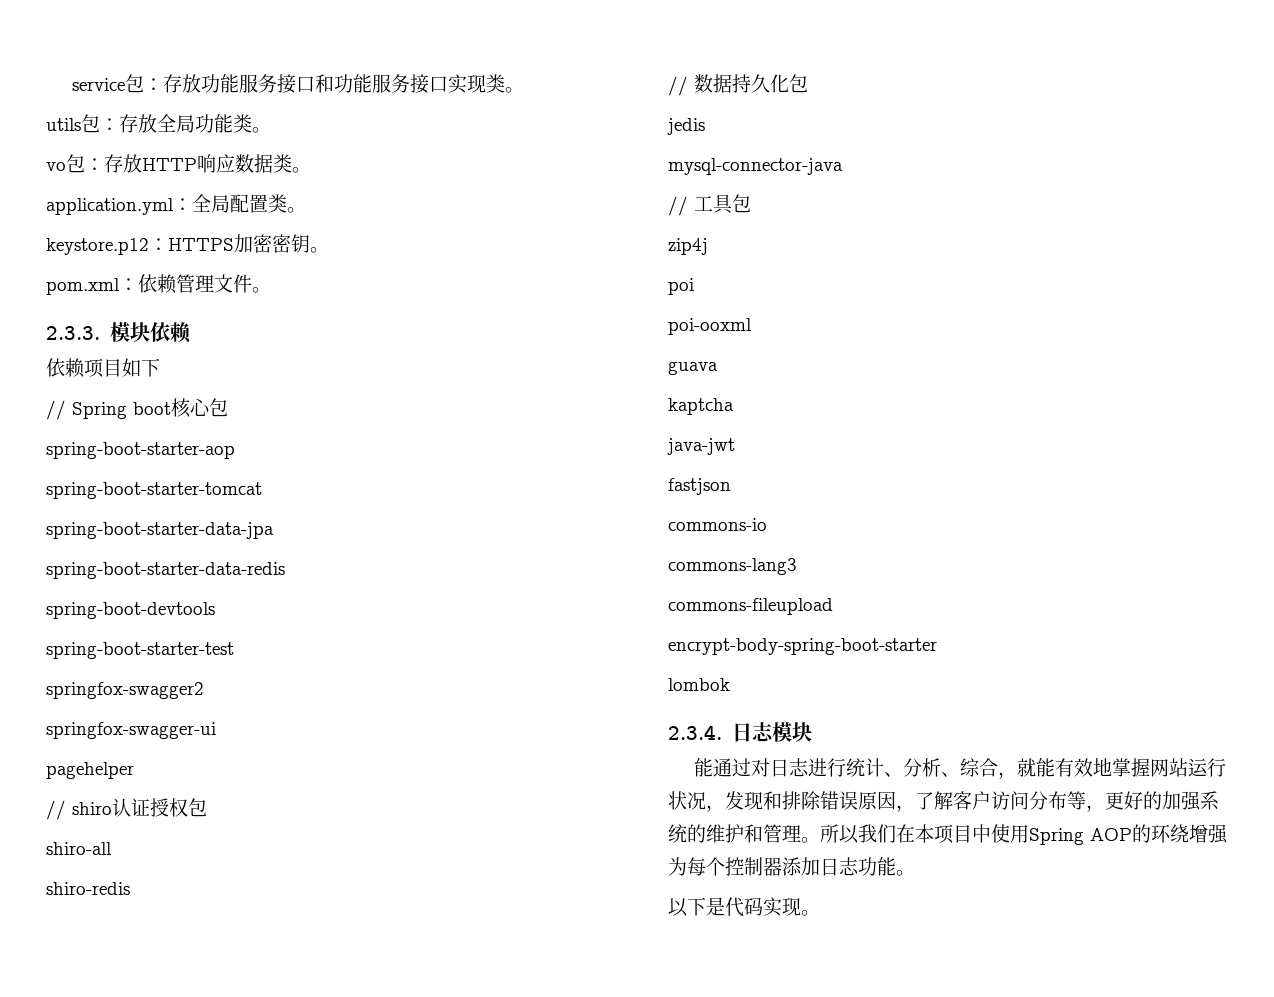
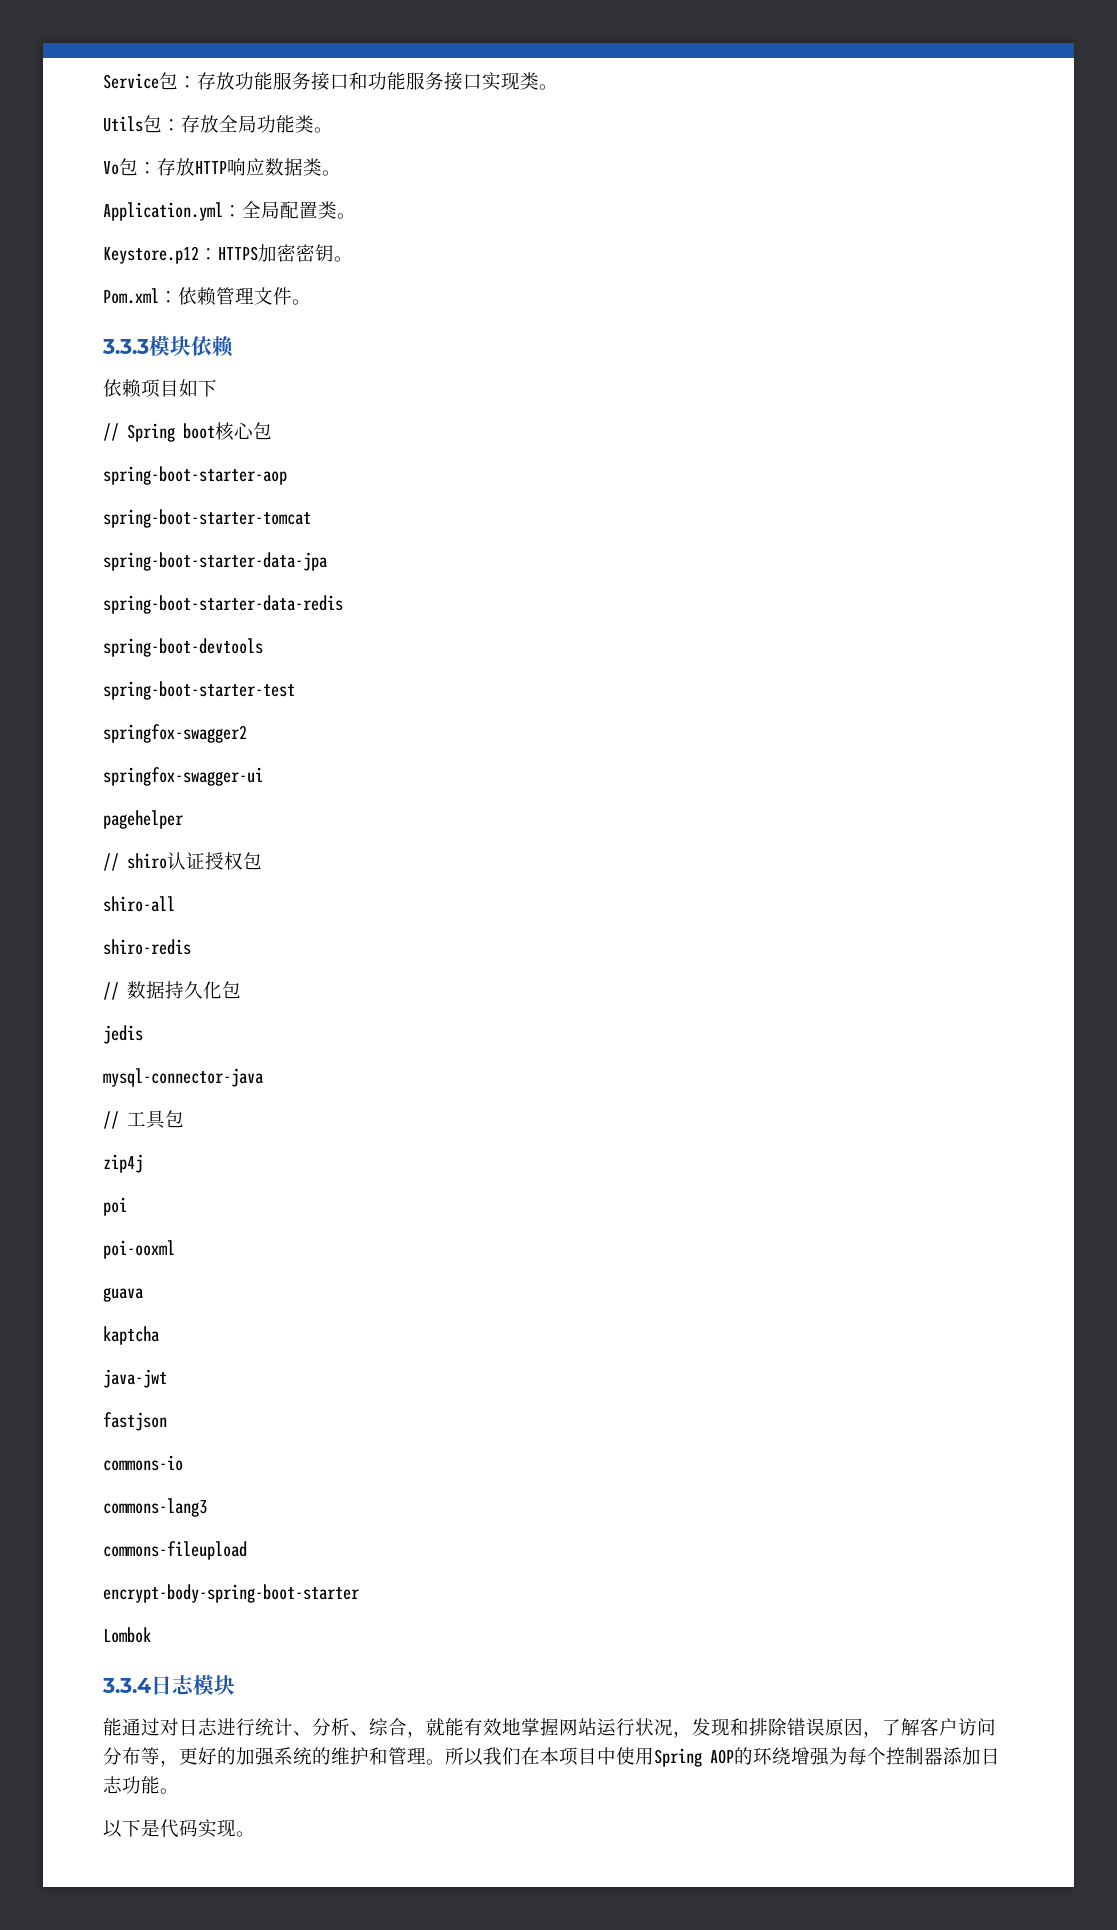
[72,78,126,91] service -> [103,73,159,89] Service
[46,118,81,131] utils -> [103,116,143,132] Utils
[46,162,66,171] vo -> [103,161,119,175] Vo
[46,198,174,215] application.yml -> [103,202,223,221] Application.yml
[46,238,149,255] keystore.p12 -> [103,246,199,264] Keystore.p12
[46,278,120,295] pom.xml -> [103,288,159,304] Pom.xml
[46,326,100,340] 2.3.3. -> [102,339,149,354] 3.3.3
[668,678,730,691] [668,725,722,740] lombok // 2.3.4. -> [103,1627,151,1643] [102,1678,151,1693] Lombok // 3.3.4

